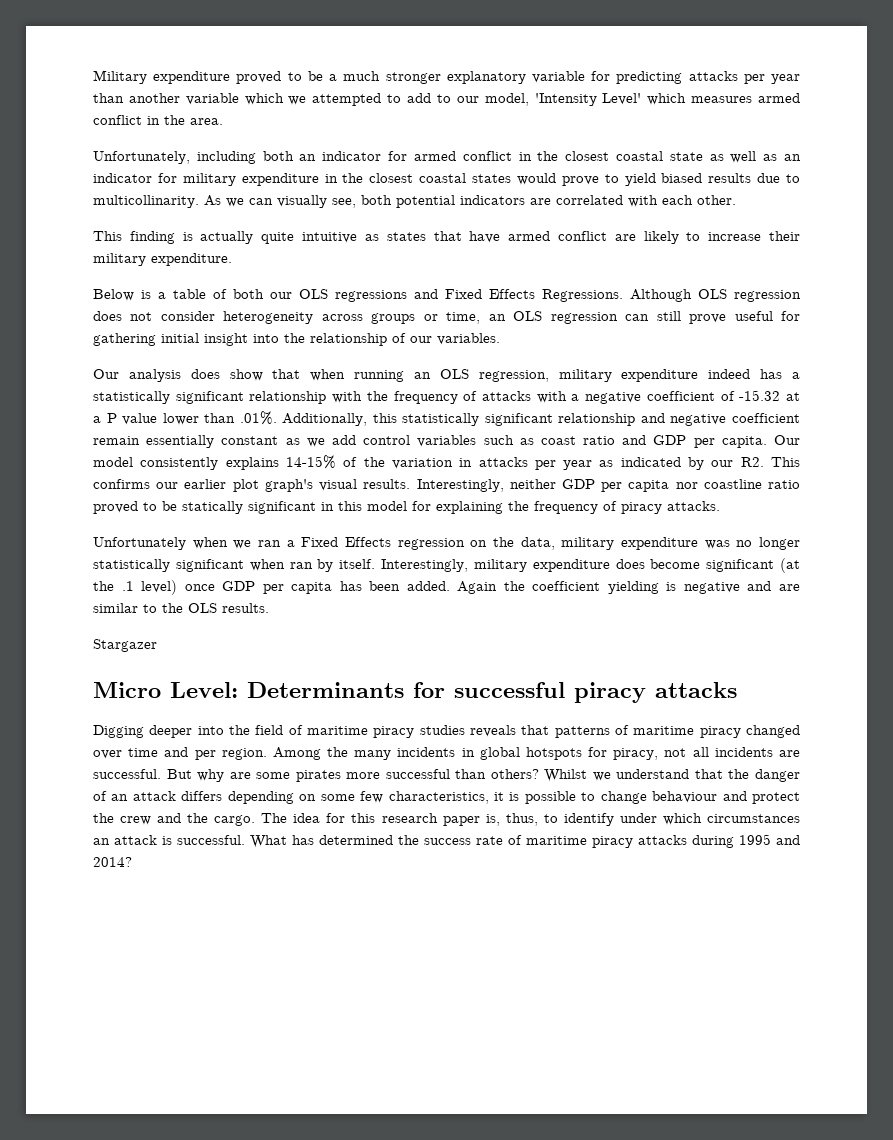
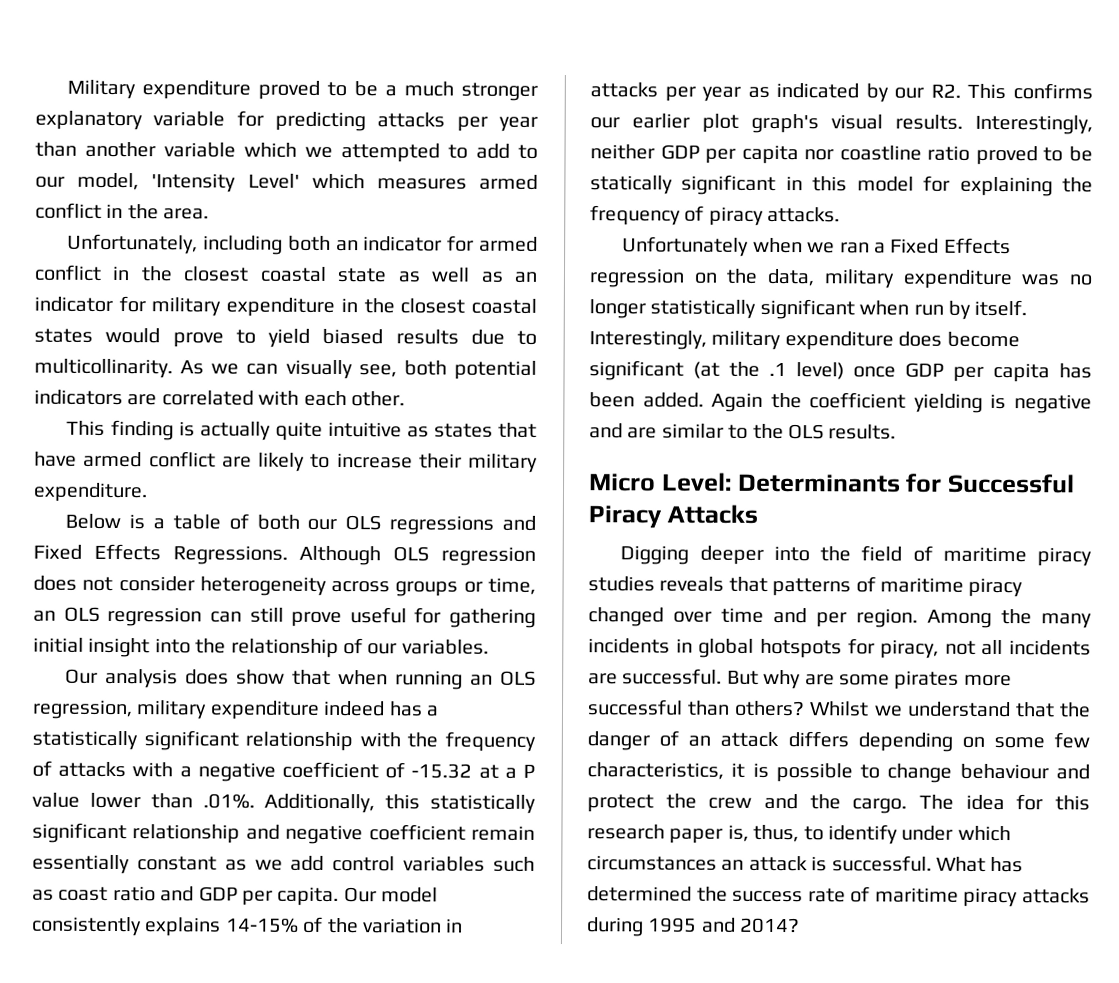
[289,562,313,569] ran -> [913,304,944,316] run
[93,639,157,652] // Stargazer -> (897, 432) none
[454,682,737,703] successful piracy attacks -> [947,473,1075,494] [588,504,758,529] Successful Piracy Attacks

